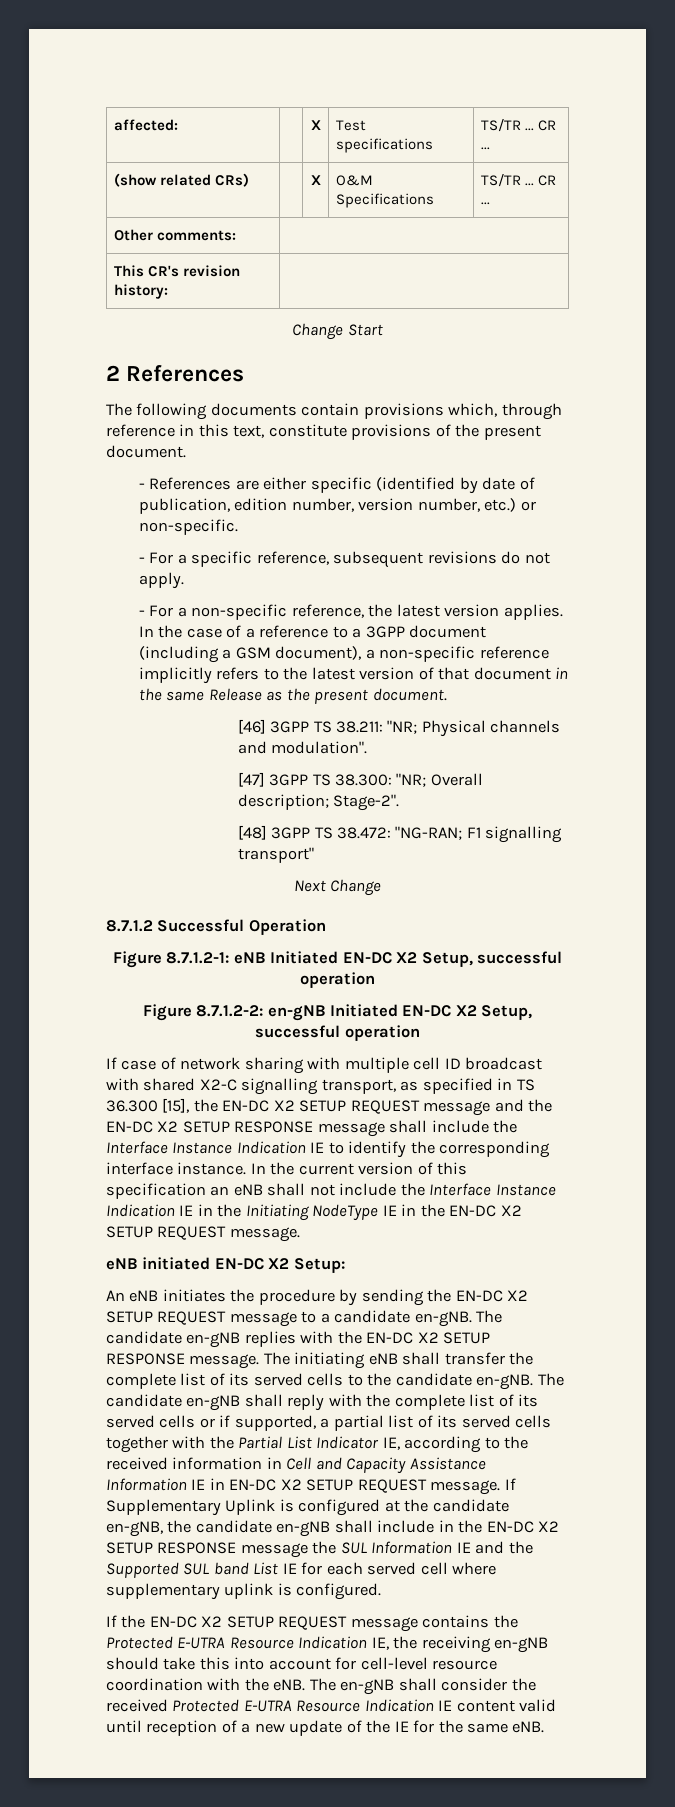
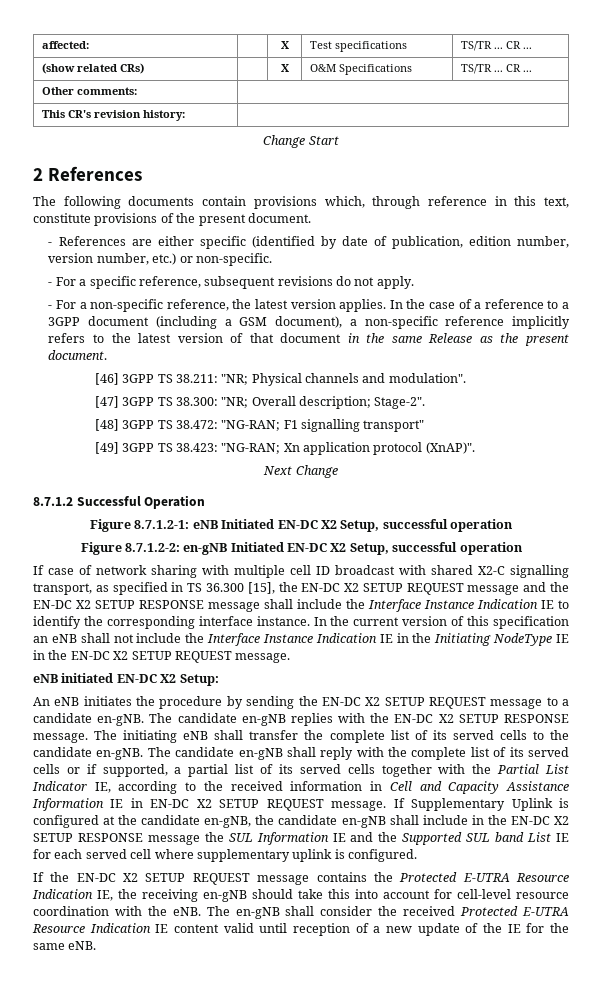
(314, 855) none -> [94,442,475,455] // [49] 3GPP TS 38.423: "NG-RAN; Xn application protocol (XnAP)".

